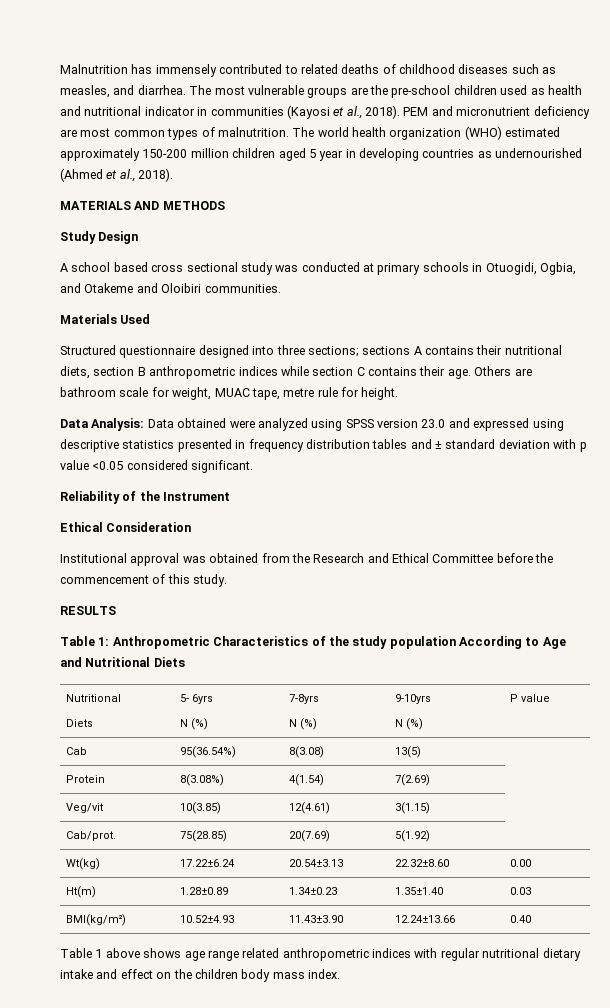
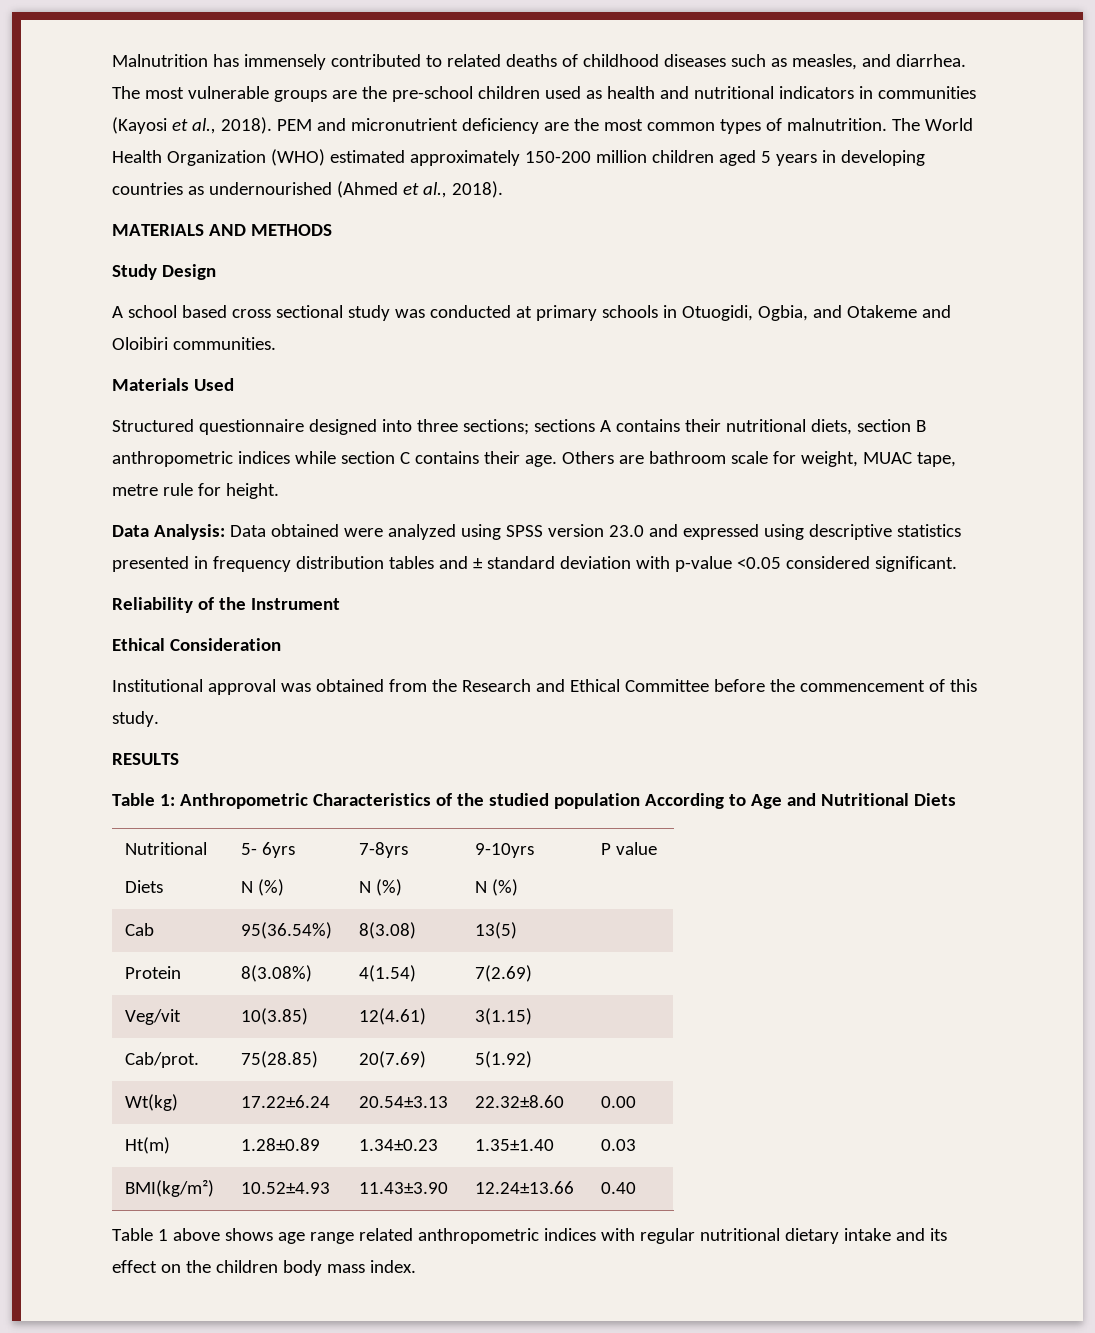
[144,106,195,116] indicator -> [778,86,854,99] indicators
(77, 133) none -> [573,118,599,131] the
[317,127,462,140] world health organization -> [924,118,973,131] [112,150,266,166] World Health Organization
[319,150,344,161] year -> [775,154,817,166] years
[579,442,587,452] [60,460,89,470] p value -> [674,556,732,572] p-value
[352,636,388,649] study -> [488,793,549,806] studied
(118, 974) none -> [929,1228,947,1241] its

